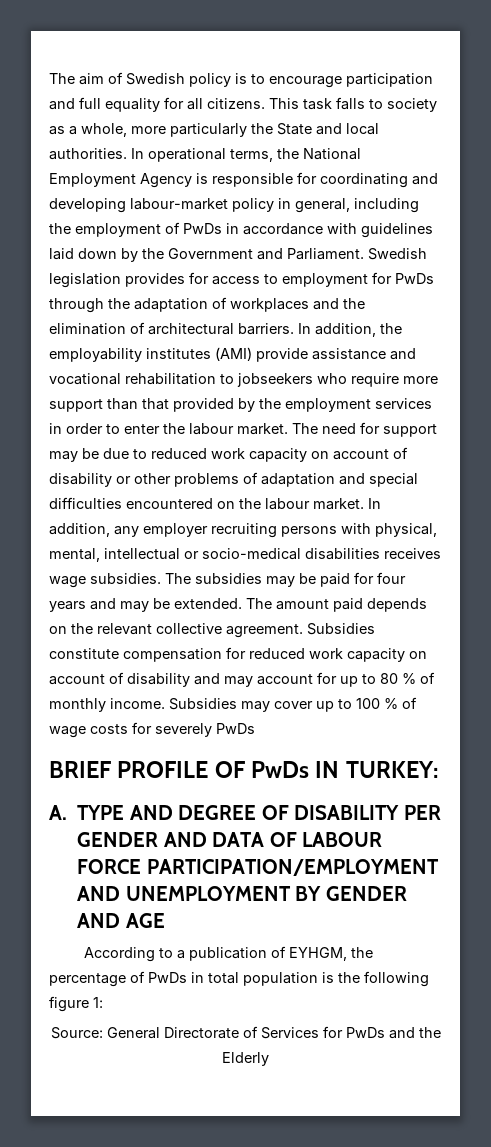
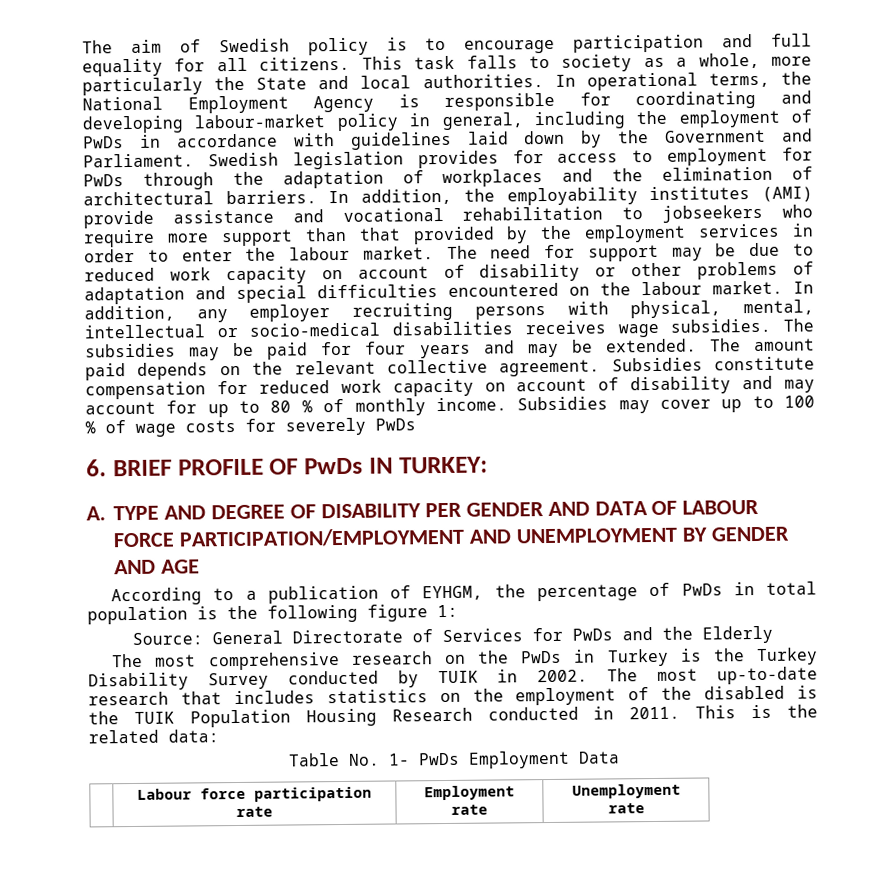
(255, 728) none -> [86,459,107,477] 6.
(269, 1059) none -> [112,647,819,671] [88,666,819,691] [88,685,818,706] [88,704,818,728] [88,729,219,744] [287,750,620,769] [137,786,372,802] [236,806,273,818] [424,785,515,801] [451,804,488,815] [571,783,681,799] [607,803,645,814] // The most comprehensive research on the PwDs in Turkey is the Turkey Disability Survey conducted by TUIK in 2002. The most up-to-date research that includes statistics on the employment of the disabled is the TUIK Population Housing Research conducted in 2011. This is the related data: // Table No. 1- PwDs Employment Data // | Labour force participation rate | Employment rate | Unemployment rate

